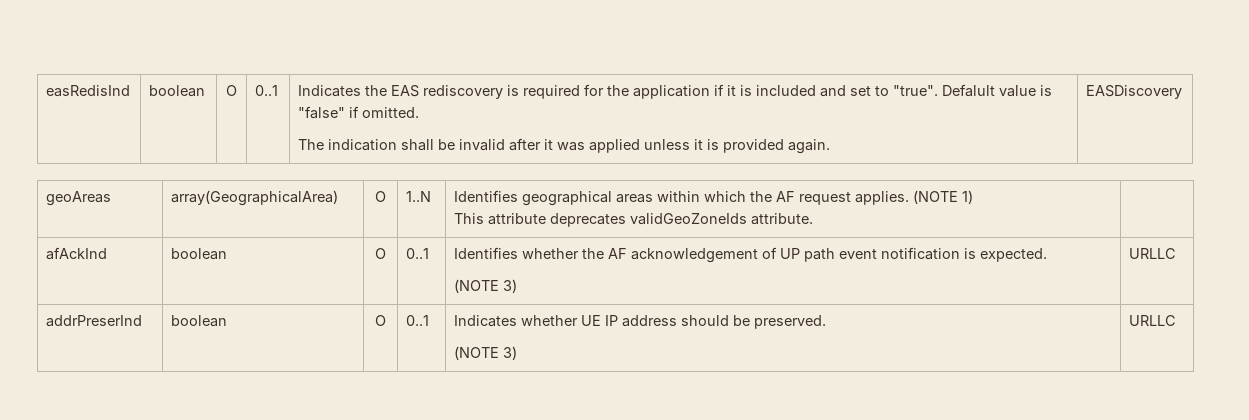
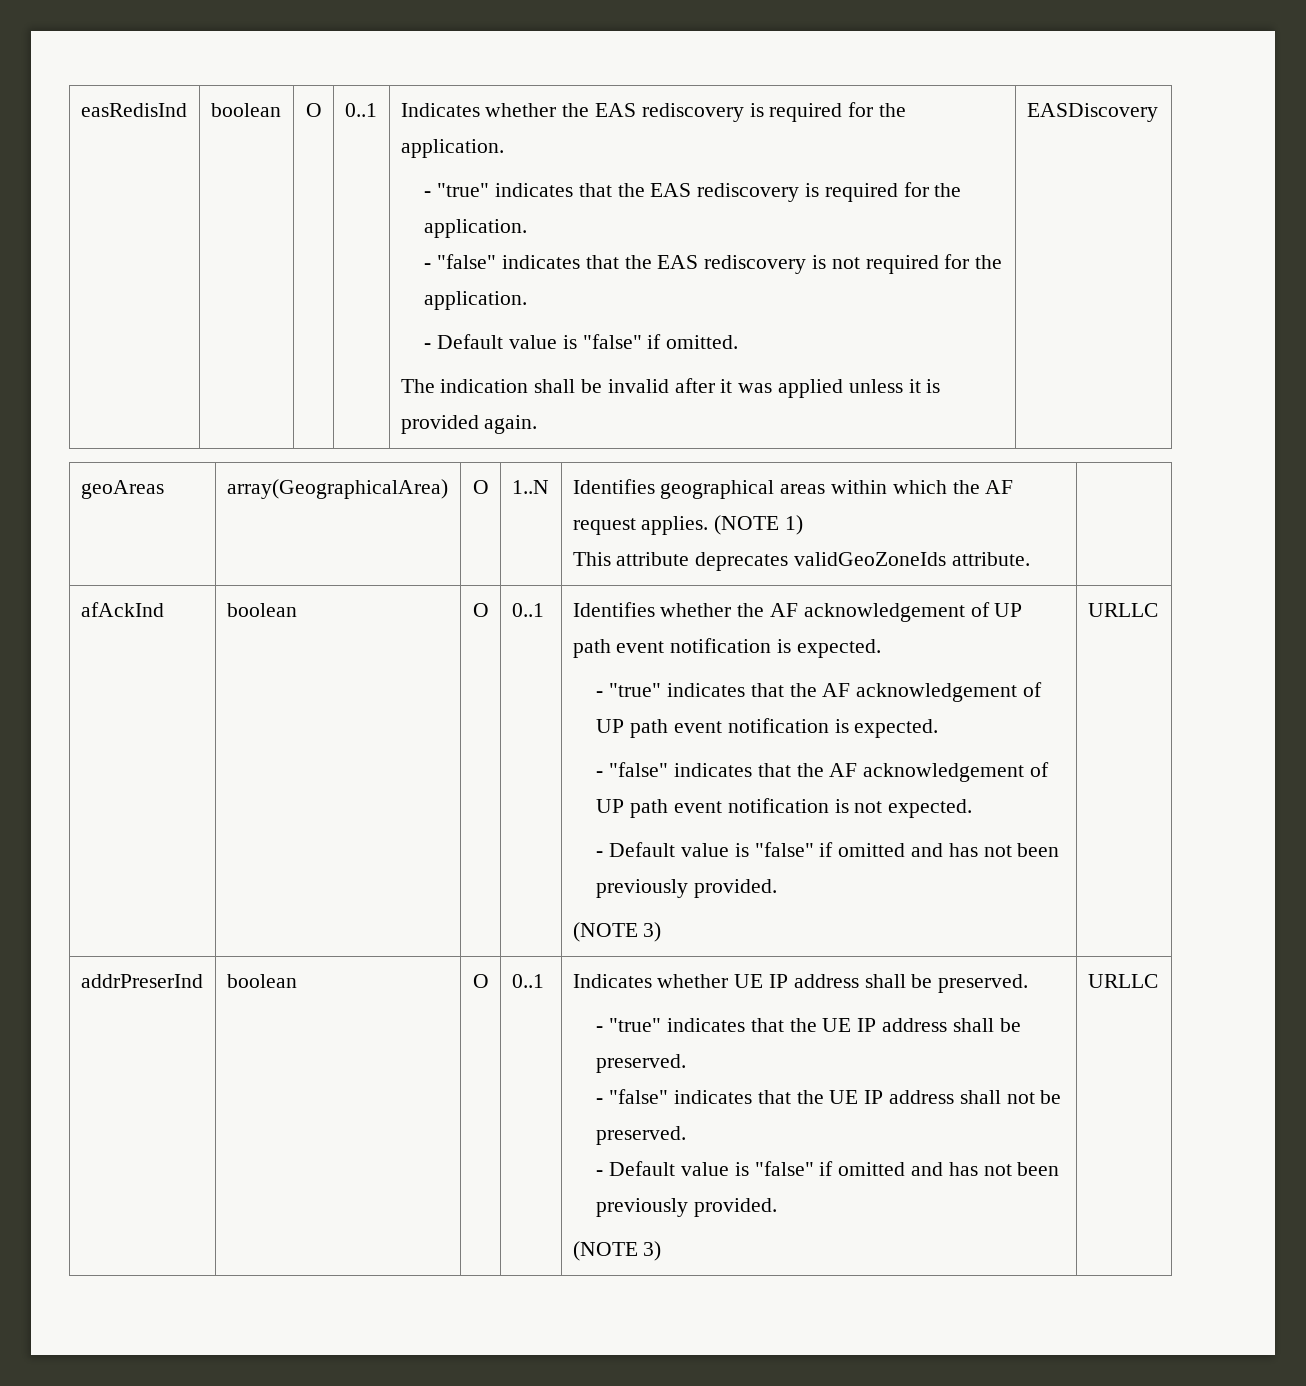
[365,84,996,99] the EAS rediscovery is required for the application if it is included and set to "true". Defalult -> [485,102,906,122] [400,139,504,158] [424,182,962,202] [424,219,528,238] [424,254,1003,274] [424,291,528,310] [424,334,504,349] whether the EAS rediscovery is required for the application. // - "true" indicates that the EAS rediscovery is required for the application. // - "false" indicates that the EAS rediscovery is not required for the application. // - Default
(1048, 255) none -> [596,682,1043,702] [596,718,939,738] [596,762,1050,782] [596,798,973,818] [596,842,1060,857] [596,879,778,898] // - "true" indicates that the AF acknowledgement of UP path event notification is expected. // - "false" indicates that the AF acknowledgement of UP path event notification is not expected. // - Default value is "false" if omitted and has not been previously provided.
[681,315,827,329] should be preserved. -> [864,974,1029,993] [596,1018,1021,1032] [596,1054,687,1073] [596,1089,1062,1104] [596,1126,687,1145] [596,1161,1060,1176] [596,1198,778,1217] shall be preserved. // - "true" indicates that the UE IP address shall be preserved. // - "false" indicates that the UE IP address shall not be preserved. // - Default value is "false" if omitted and has not been previously provided.

